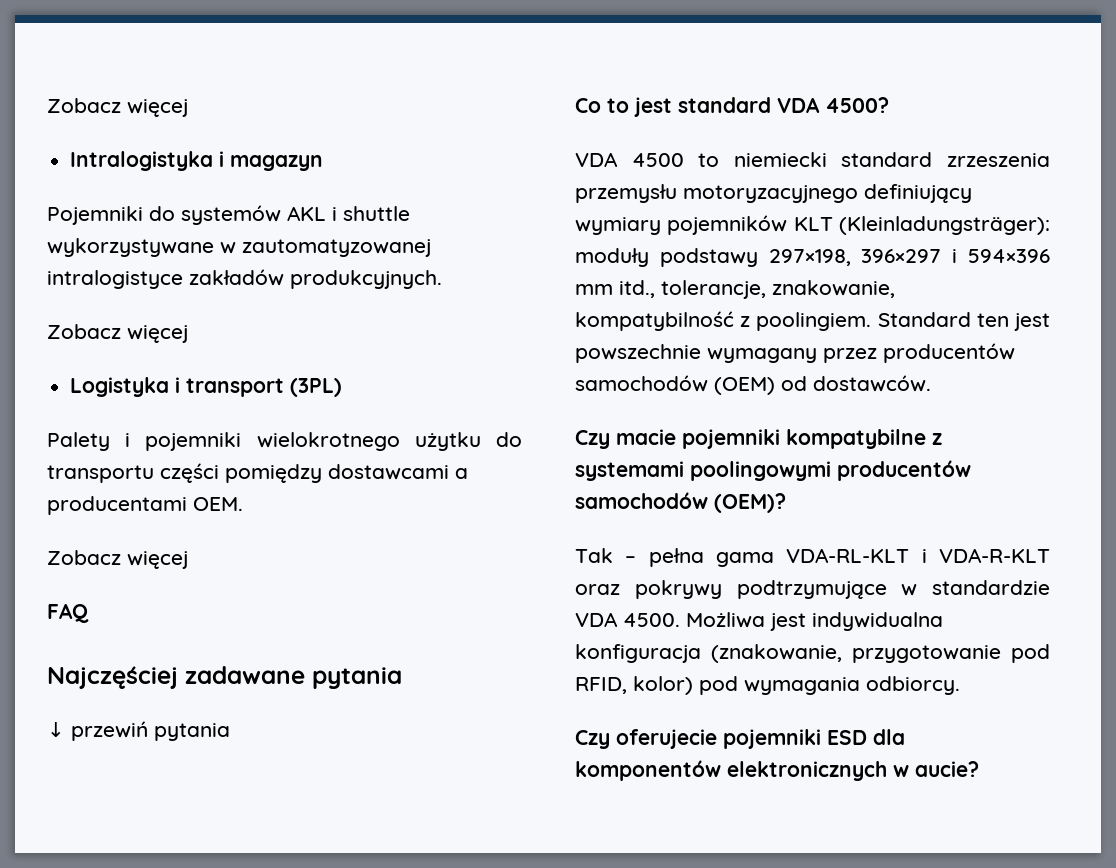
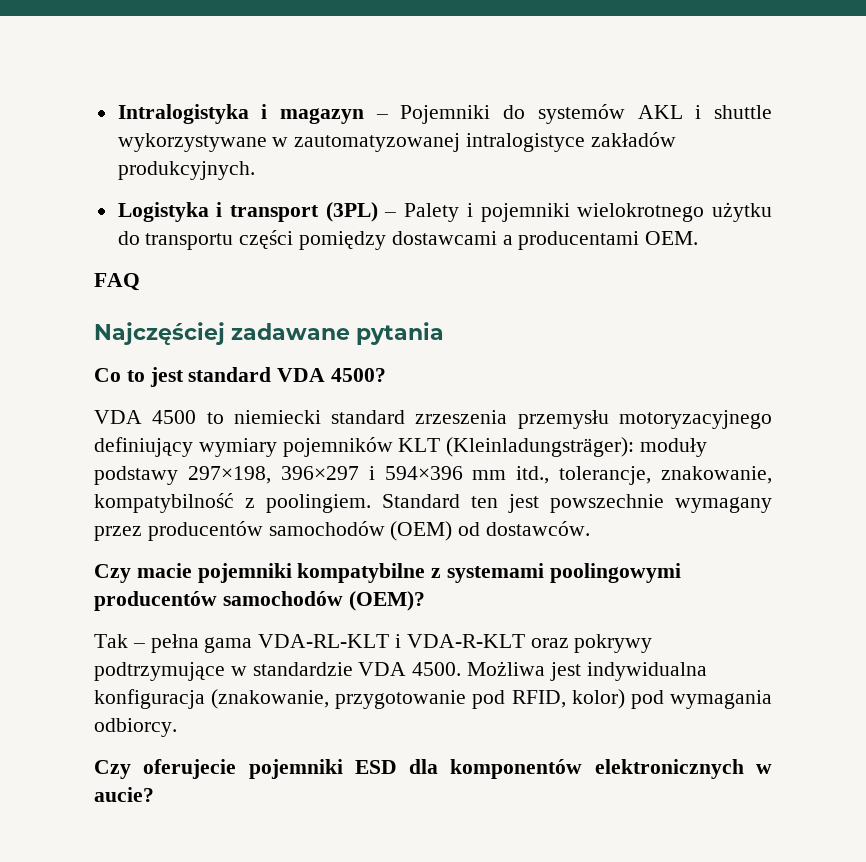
[47,98,188,117] Zobacz więcej // -> (117, 114) none
(324, 163) // -> [375,114,388,119] –
[47,324,188,343] // Zobacz więcej -> (255, 170) none
(343, 387) // -> [384,212,397,217] –
[47,550,188,569] // Zobacz więcej -> (699, 238) none
[47,721,230,741] // ↓ przewiń pytania -> (444, 333) none

